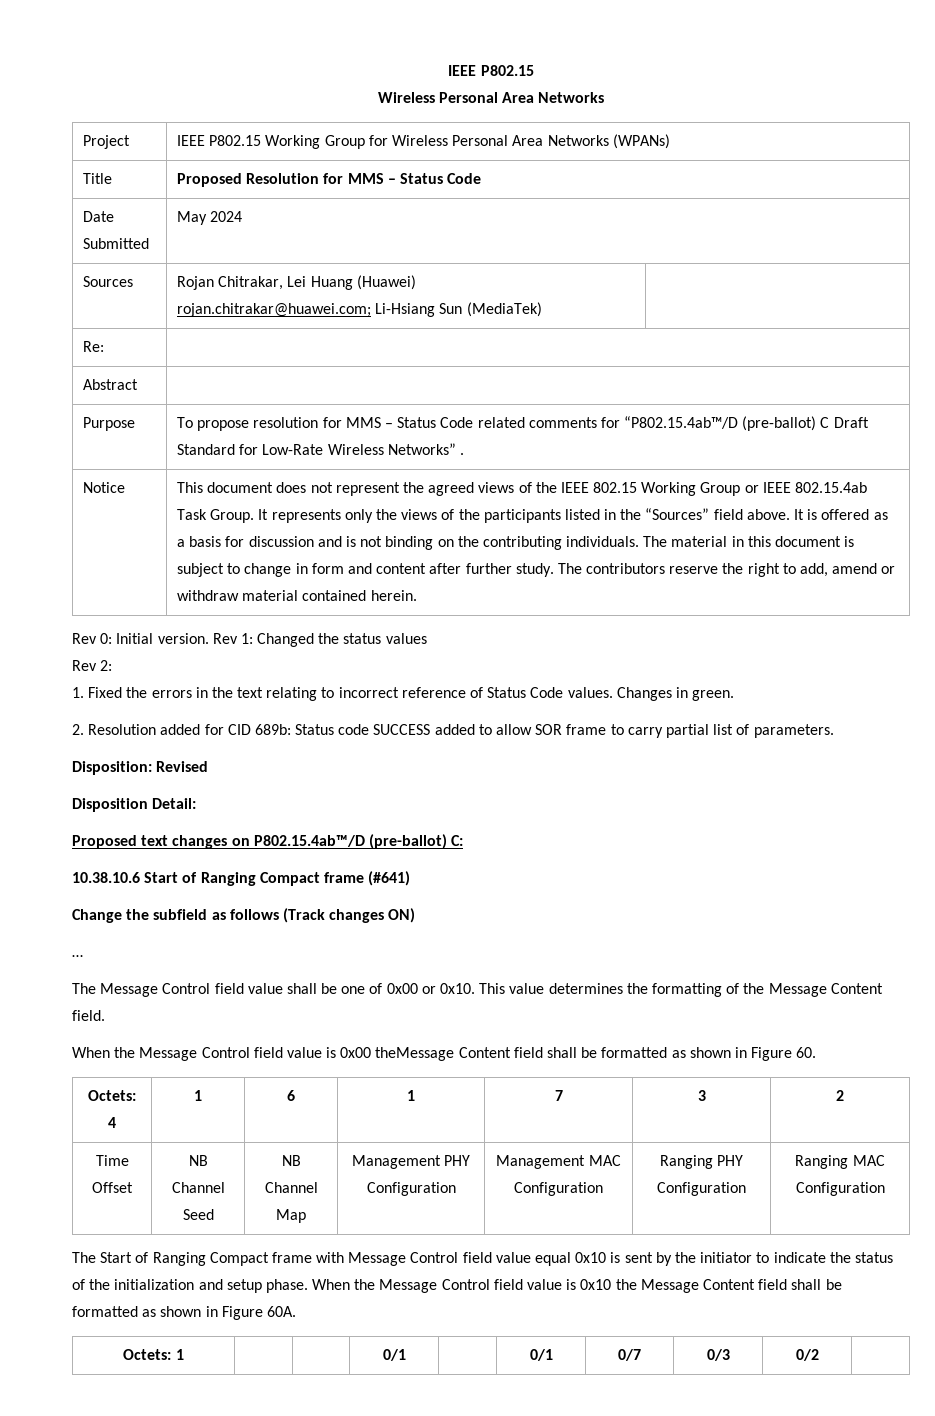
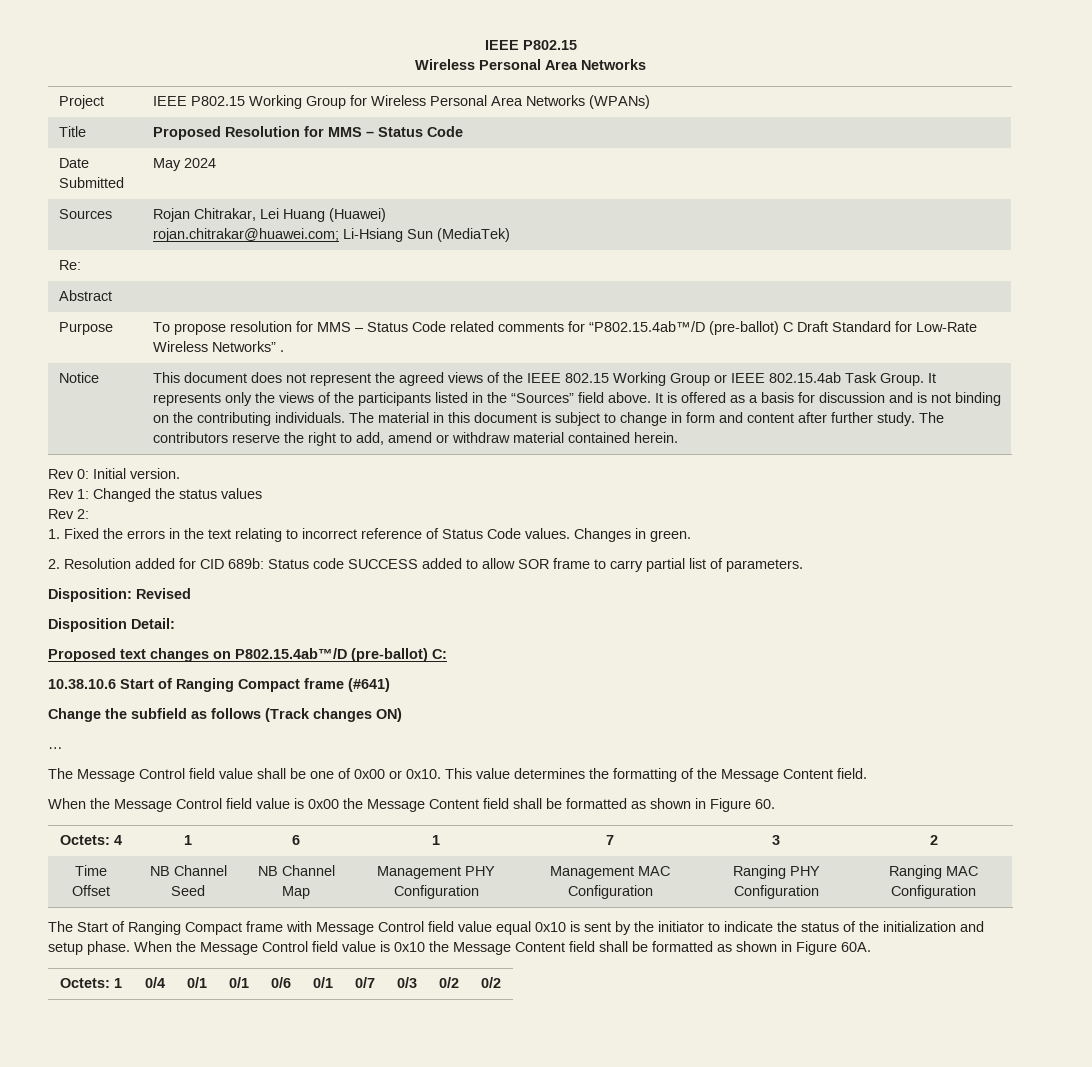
(209, 638) none -> (180, 473) //
[375,1047,455,1061] theMessage -> [343,798,425,812] the Message
[382,1349,406,1361] | | 0/1 | -> [144,977,165,988] [186,977,207,988] [228,977,249,988] [270,977,291,988] 0/4 | 0/1 | 0/1 | 0/6
(819, 1355) none -> [481,977,501,988] 0/2

